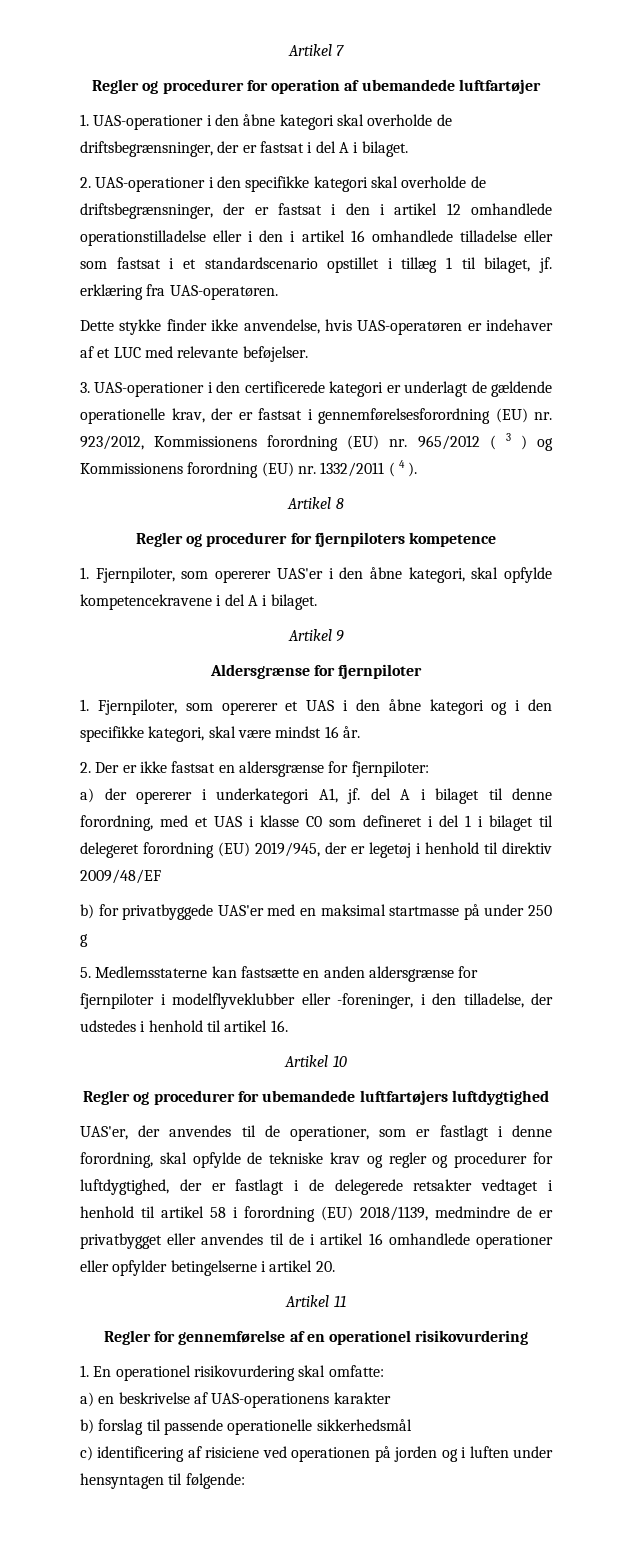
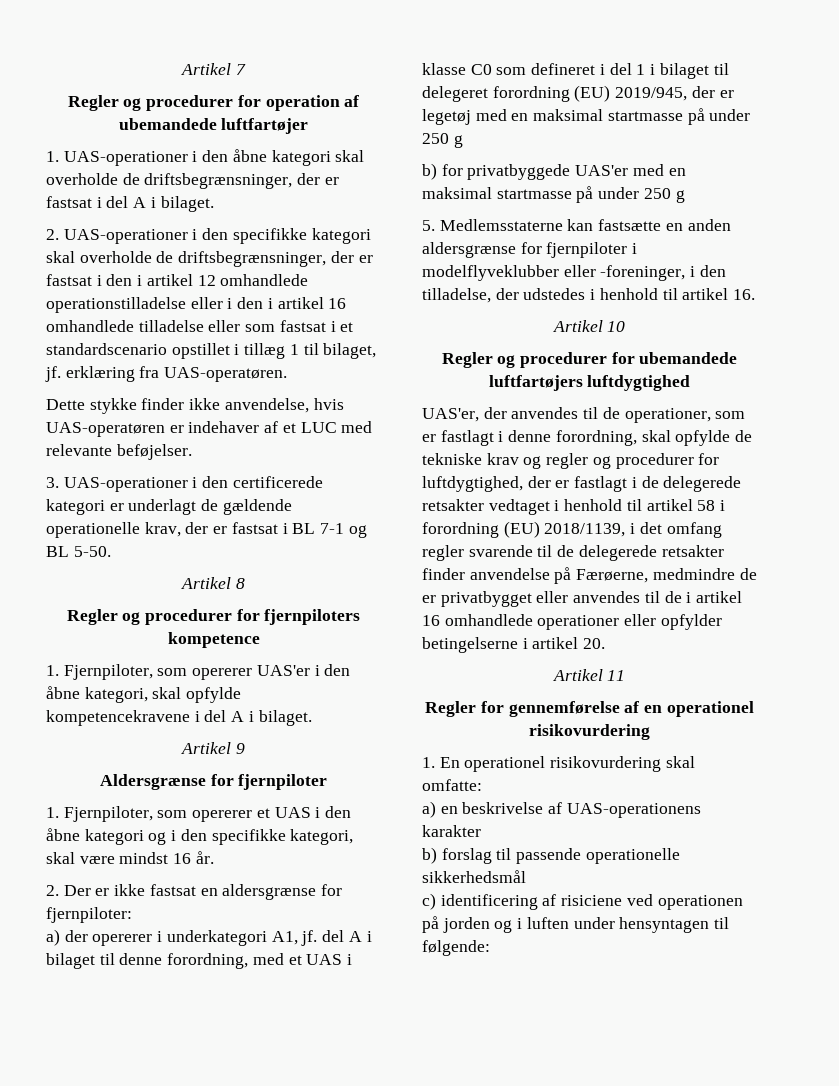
[318,408,552,424] [80,433,553,451] [80,460,418,478] gennemførelsesforordning (EU) nr. 923/2012, Kommissionens forordning (EU) nr. 965/2012 ( 3 ) og Kommissionens forordning (EU) nr. 1332/2011 ( 4 ). -> [292,523,367,538] [46,546,111,557] BL 7-1 og BL 5-50.
[416,842,552,854] [80,869,161,884] i henhold til direktiv 2009/48/EF -> [475,108,751,125] [422,133,463,148] med en maksimal startmasse på under 250 g
(428, 1213) none -> [630,522,722,538] [422,545,724,561] [422,567,649,584] i det omfang regler svarende til de delegerede retsakter finder anvendelse på Færøerne,

